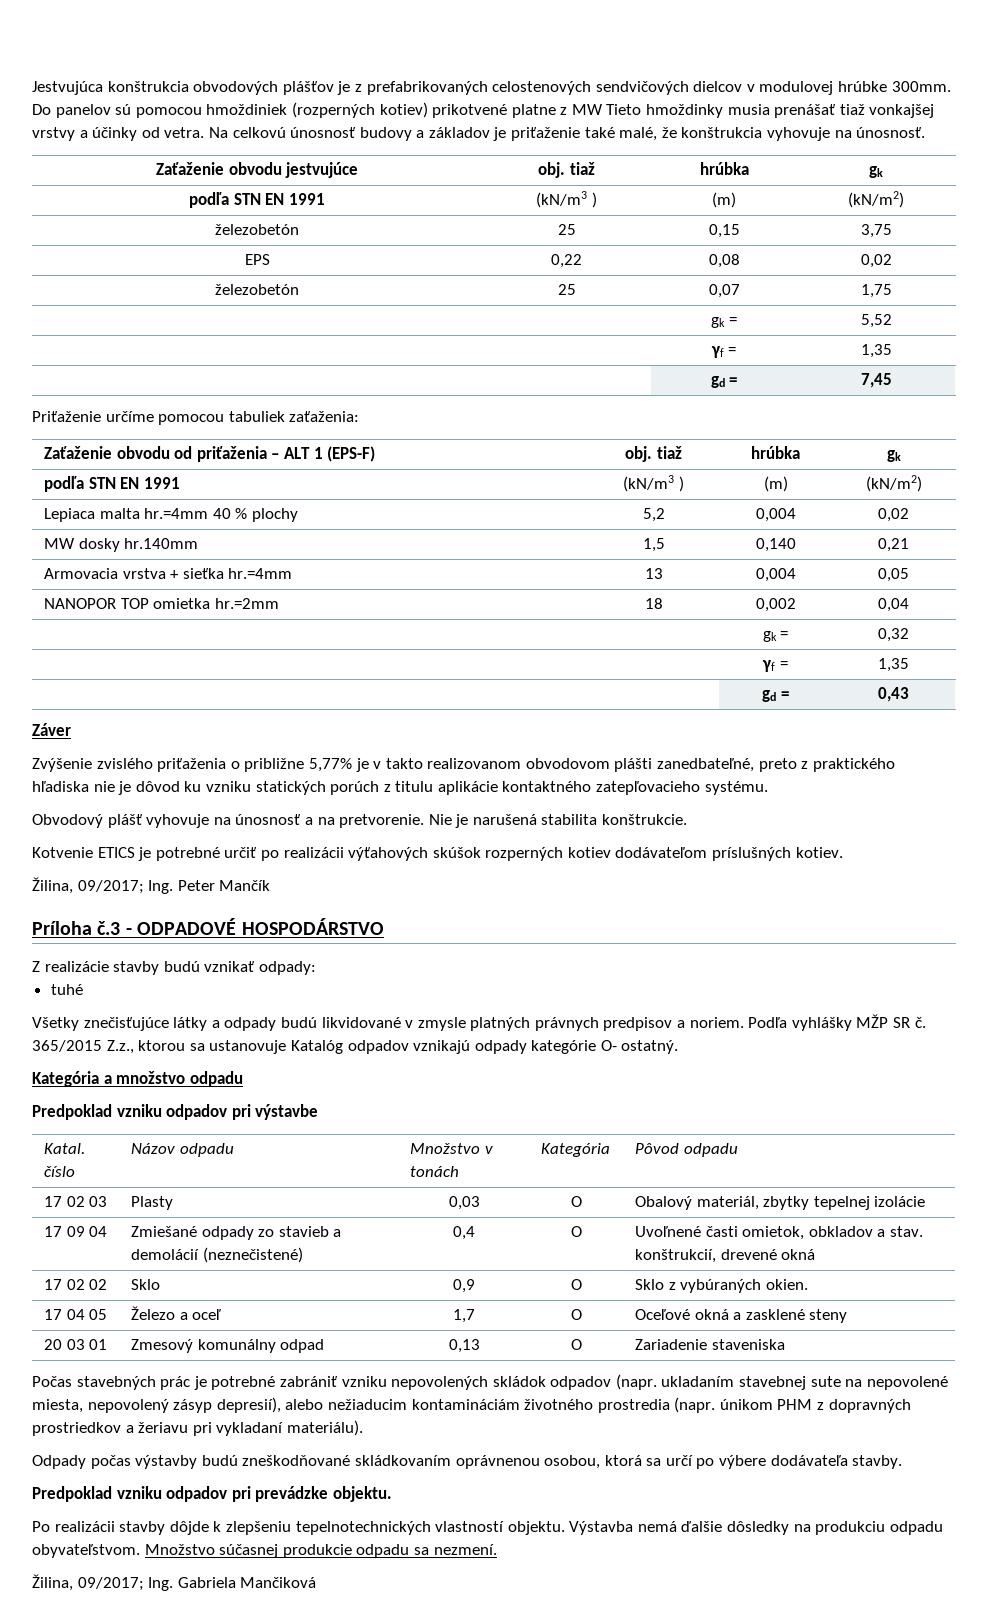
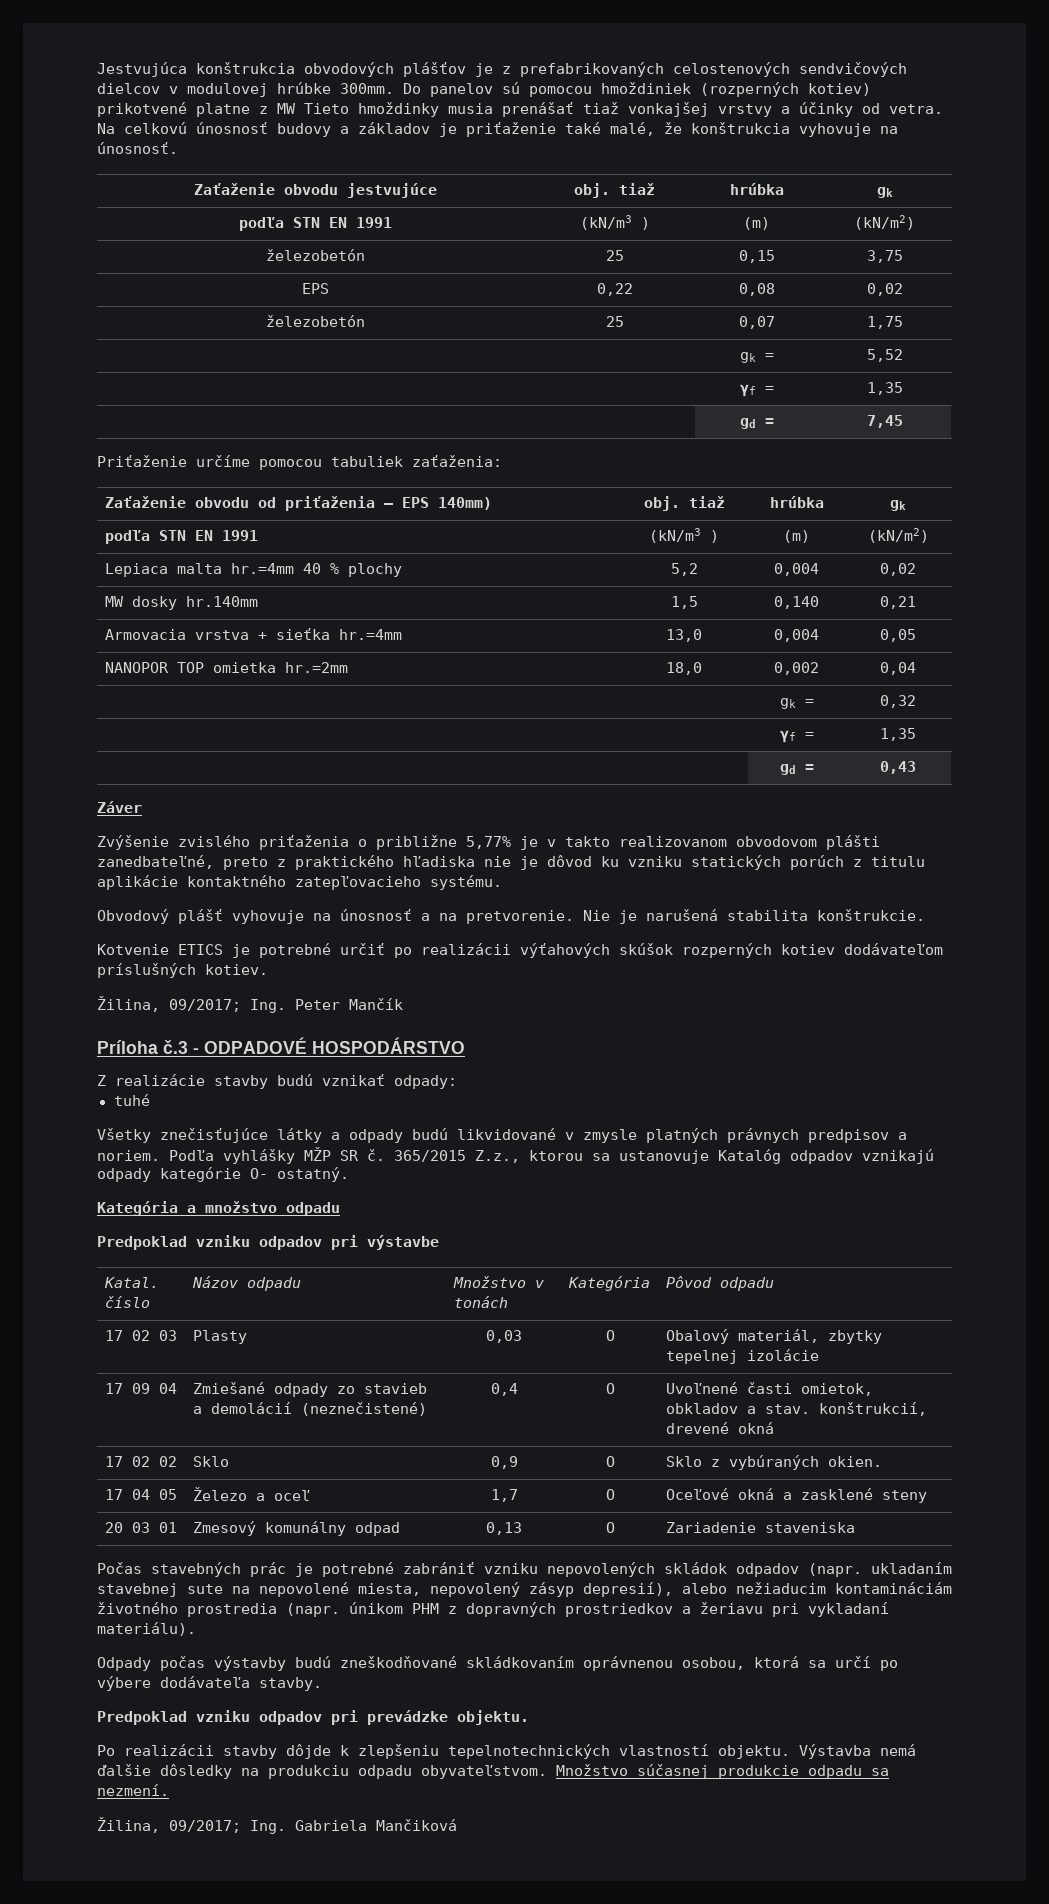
[284,446,376,462] ALT 1 (EPS-F) -> [401,497,492,510] EPS 140mm)
[644,568,663,579] 13 -> [666,629,702,642] 13,0
[644,598,663,609] 18 -> [666,662,702,675] 18,0

